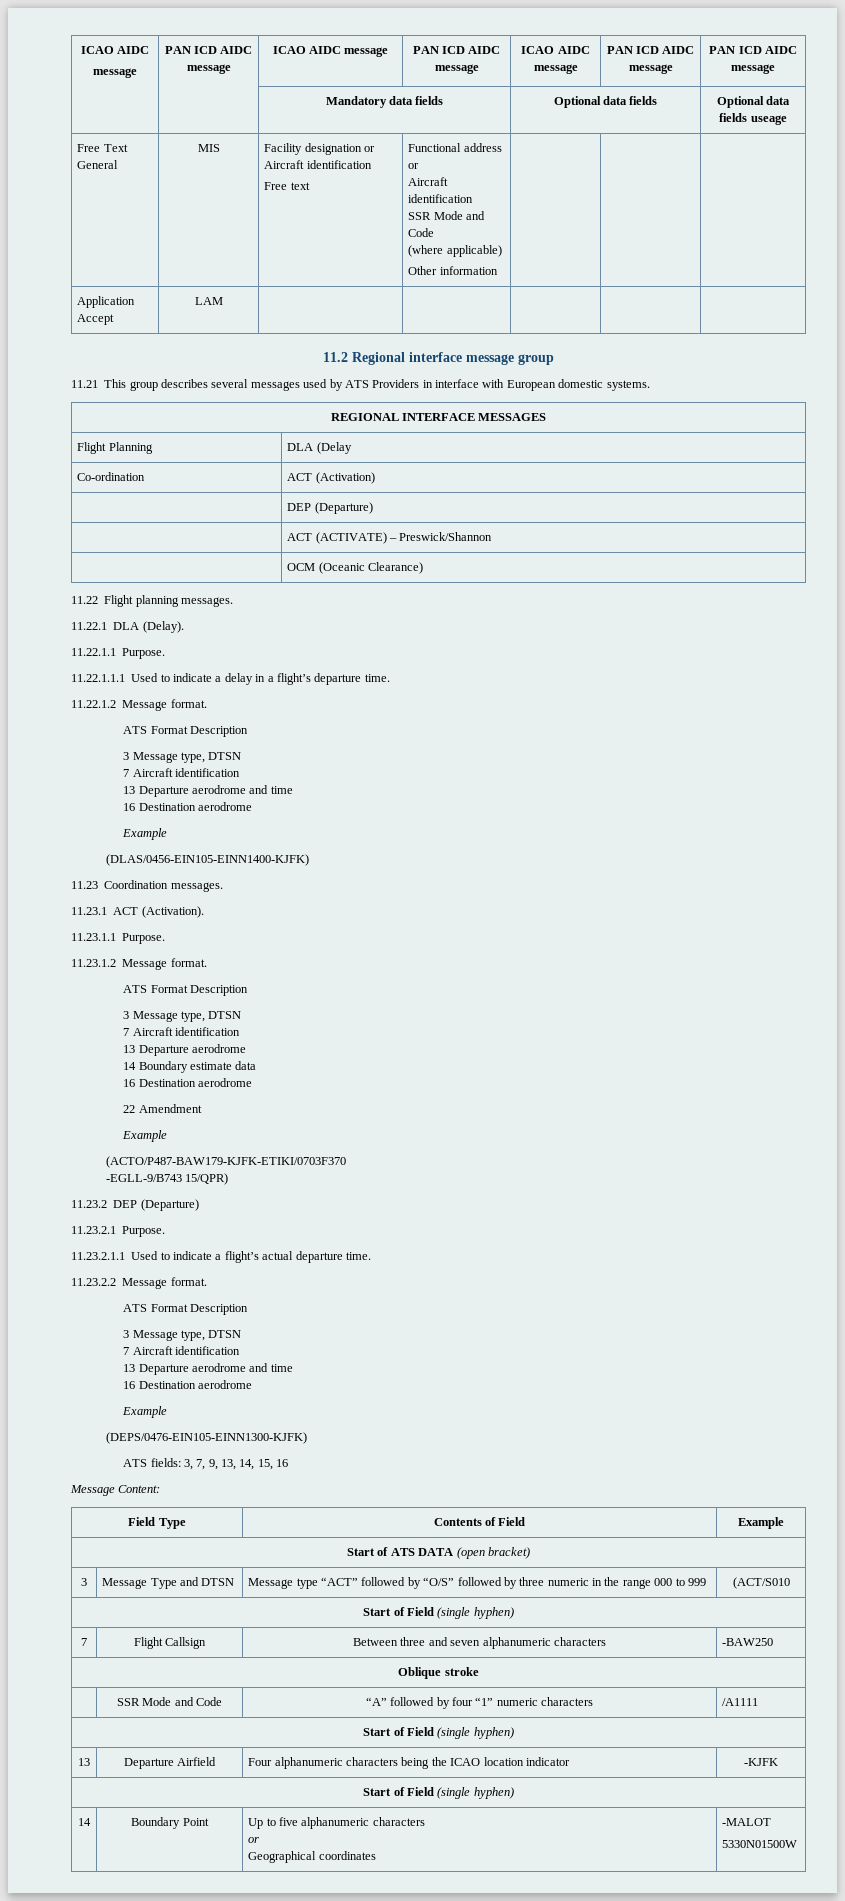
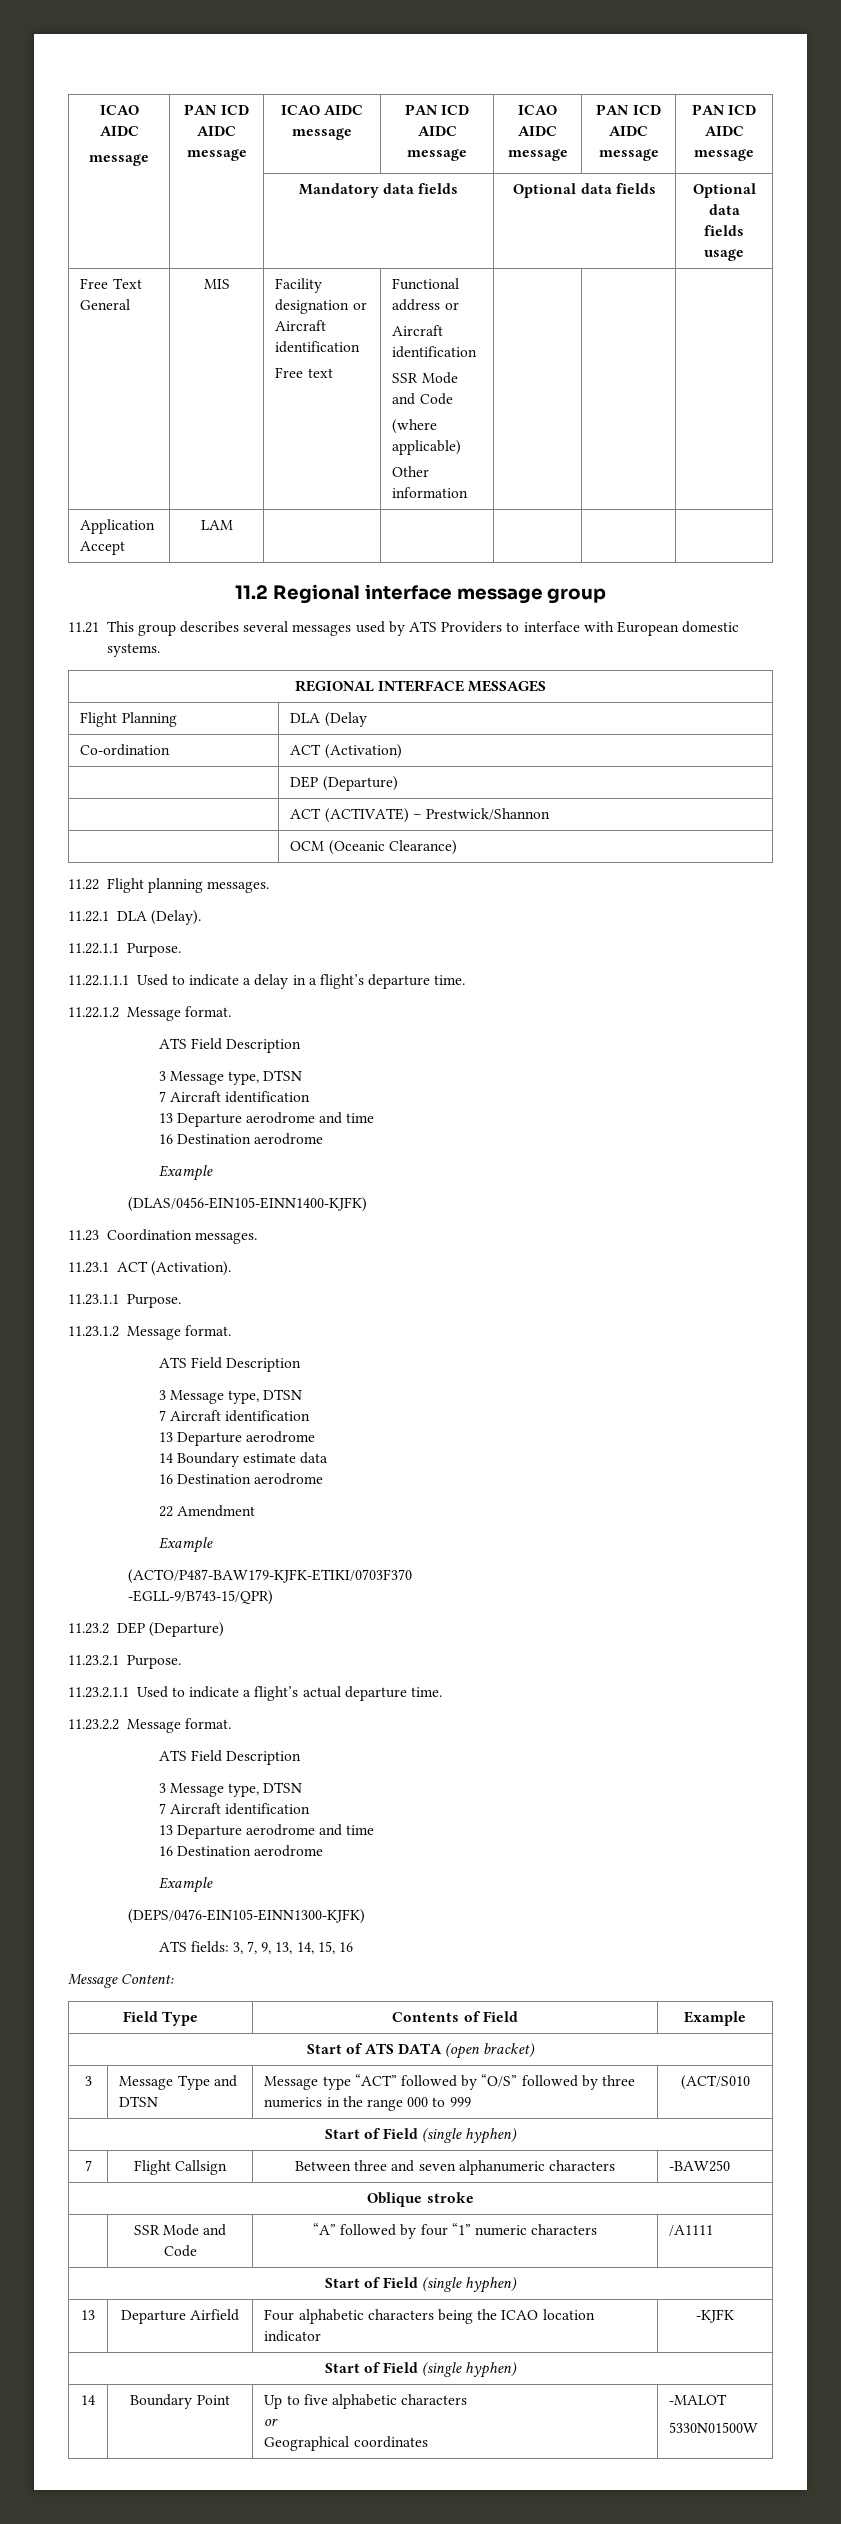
[750,115,787,125] useage -> [704,249,744,261] usage
[422,380,433,388] in -> [506,622,520,632] to
[399,532,493,541] Preswick/Shannon -> [425,808,550,820] Prestwick/Shannon
[150,726,188,734] Format -> [190,1038,222,1050] Field
[150,985,188,993] Format -> [190,1357,222,1369] Field
[105,1173,229,1185] -EGLL-9/B743 15/QPR) -> [128,1590,274,1605] -EGLL-9/B743-15/QPR)
[150,1304,188,1312] Format -> [190,1750,222,1762] Field
[547,1578,589,1586] numeric -> [264,2097,323,2108] numerics
[274,1757,343,1769] alphanumeric -> [298,2309,364,2324] alphabetic
[301,1817,370,1829] alphanumeric -> [331,2394,397,2409] alphabetic

